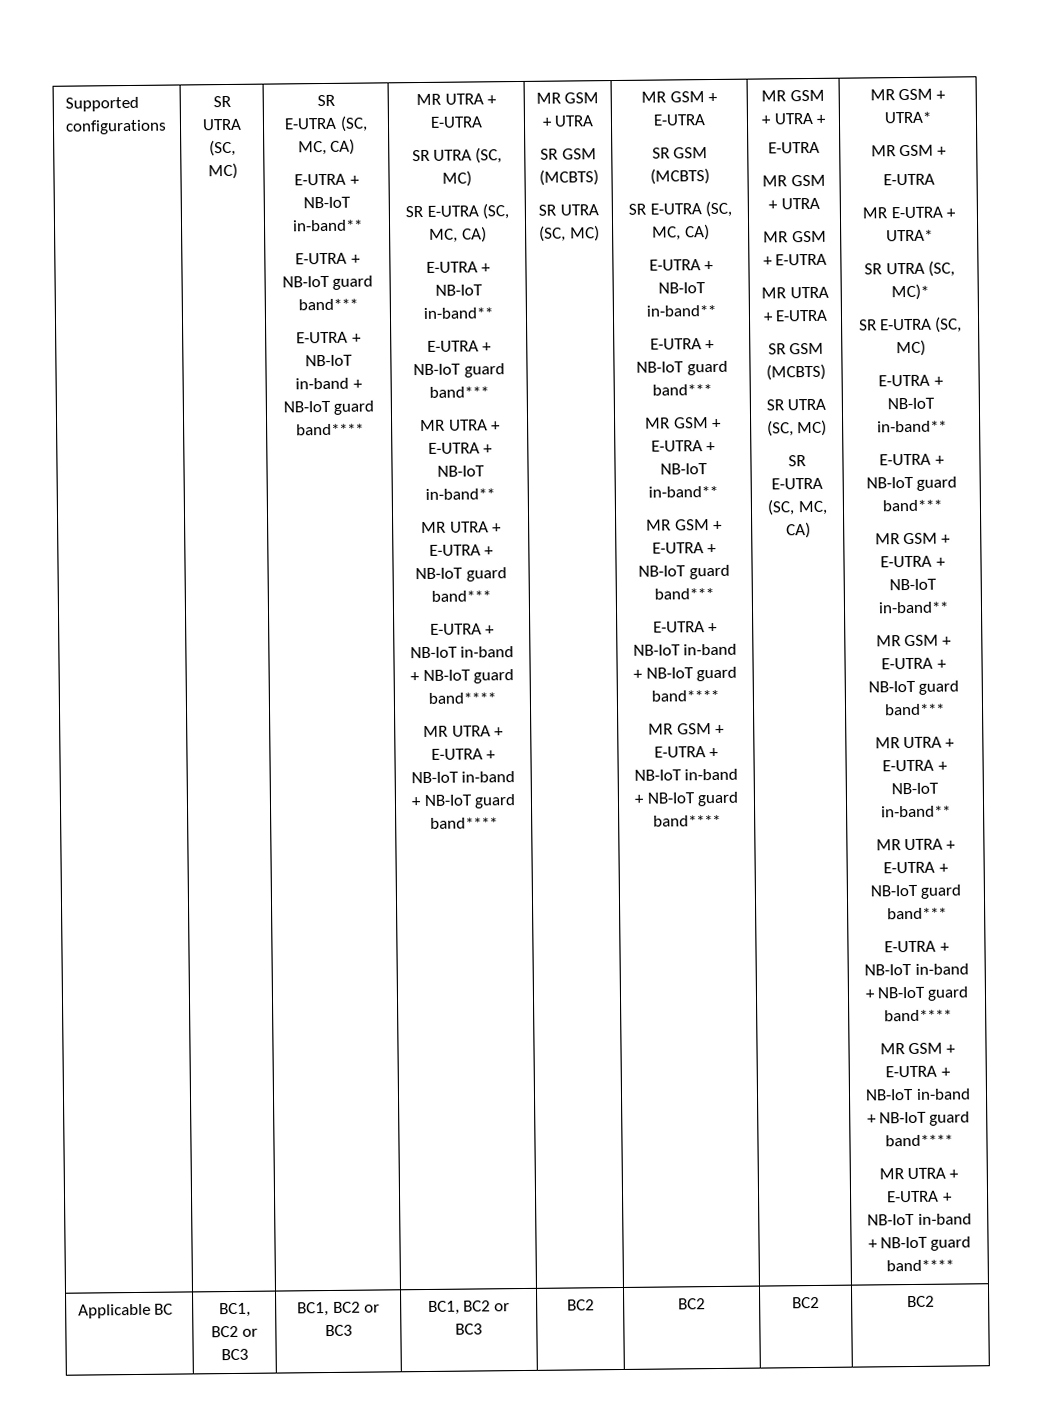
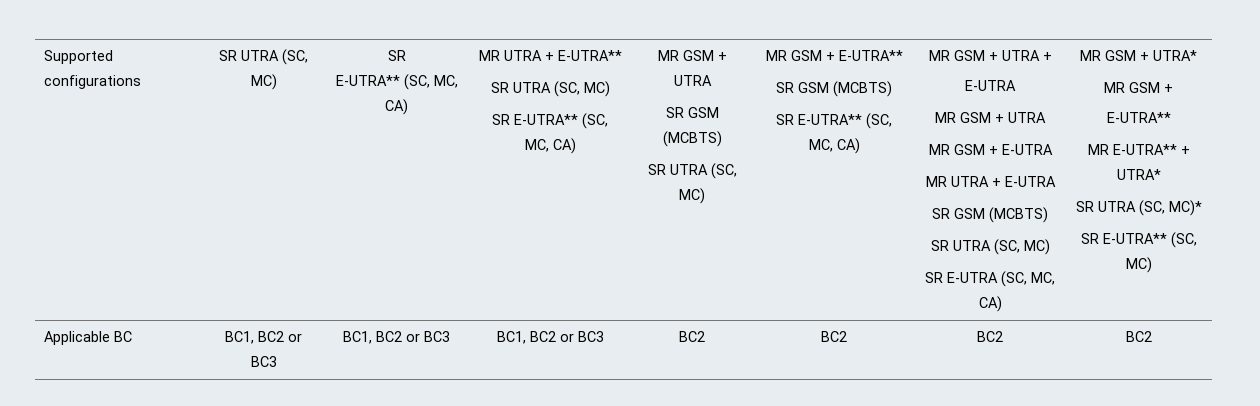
[284,115,368,132] [297,138,356,156] [294,173,360,186] [303,196,351,209] [291,219,363,232] [295,252,361,265] [281,275,374,290] [297,298,358,311] [296,331,362,344] [305,354,353,367] [295,377,363,390] [282,400,375,415] [295,423,364,436] [416,93,497,106] [430,116,483,128] [411,147,503,164] [442,170,472,187] [405,203,509,220] [429,226,487,243] [425,261,492,273] [434,284,483,296] [423,307,493,319] [426,340,493,352] [413,363,505,378] [429,386,489,398] [420,419,501,432] [427,442,494,454] [436,465,485,477] [425,488,495,500] [421,521,502,534] [428,544,495,556] [415,567,507,582] [431,590,491,602] [429,623,496,635] [409,646,515,659] [410,669,514,684] [428,692,496,704] [423,725,504,738] [430,748,497,760] [410,771,516,784] [411,794,516,809] [430,817,498,829] E-UTRA (SC, MC, CA) // E-UTRA + NB-IoT in-band** // E-UTRA + NB-IoT guard band*** // E-UTRA + NB-IoT in-band + NB-IoT guard band**** | MR UTRA + E-UTRA // SR UTRA (SC, MC) // SR E-UTRA (SC, MC, CA) // E-UTRA + NB-IoT in-band** // E-UTRA + NB-IoT guard band*** // MR UTRA + E-UTRA + NB-IoT in-band** // MR UTRA + E-UTRA + NB-IoT guard band*** // E-UTRA + NB-IoT in-band + NB-IoT guard band**** // MR UTRA + E-UTRA + NB-IoT in-band + NB-IoT guard band**** -> [335,74,458,90] [385,99,408,115] [478,50,622,61] [490,81,610,97] [492,113,608,129] [524,138,576,154] E-UTRA** (SC, MC, CA) | MR UTRA + E-UTRA** // SR UTRA (SC, MC) // SR E-UTRA** (SC, MC, CA)
[653,114,706,126] [651,147,709,159] [650,168,710,185] [628,200,732,218] [652,224,710,241] [648,259,715,271] [657,282,706,294] [646,304,716,317] [649,338,716,350] [636,360,728,376] [652,384,712,396] [645,417,722,429] [650,440,717,452] [659,463,708,475] [648,485,718,498] [646,519,723,531] [651,542,718,554] [638,564,730,580] [654,588,714,600] [652,621,719,633] [632,643,738,656] [633,666,737,682] [651,689,719,702] [648,723,725,735] [653,746,720,758] [633,768,739,781] [634,791,739,807] [653,814,721,827] E-UTRA // SR GSM (MCBTS) // SR E-UTRA (SC, MC, CA) // E-UTRA + NB-IoT in-band** // E-UTRA + NB-IoT guard band*** // MR GSM + E-UTRA + NB-IoT in-band** // MR GSM + E-UTRA + NB-IoT guard band*** // E-UTRA + NB-IoT in-band + NB-IoT guard band**** // MR GSM + E-UTRA + NB-IoT in-band + NB-IoT guard band**** -> [838,50,903,61] [776,81,892,97] [776,113,892,129] [808,138,860,154] E-UTRA** // SR GSM (MCBTS) // SR E-UTRA** (SC, MC, CA)
[882,173,935,186] [862,206,943,219] E-UTRA // MR E-UTRA -> [1106,112,1171,123] [1087,144,1177,155] E-UTRA** // MR E-UTRA**
[880,316,963,333] [895,339,926,357] [878,374,944,387] [887,397,935,410] [876,420,947,433] [879,453,945,466] [865,476,958,491] [881,499,942,512] [874,532,952,545] [880,555,946,568] [889,578,937,591] [877,601,949,614] [875,634,953,647] [881,657,947,670] [867,680,960,695] [883,703,945,716] [874,736,956,749] [882,759,948,772] [891,782,939,795] [880,805,951,818] [875,838,957,851] [883,861,949,874] [869,884,962,899] [886,907,947,920] [884,940,950,953] [864,963,969,976] [864,986,970,1001] [883,1009,952,1022] [879,1042,957,1055] [885,1065,951,1078] [865,1088,971,1101] [866,1111,971,1126] [884,1134,953,1147] [878,1167,960,1180] [886,1190,953,1203] [867,1213,972,1226] [867,1236,972,1251] [885,1259,954,1272] E-UTRA (SC, MC) // E-UTRA + NB-IoT in-band** // E-UTRA + NB-IoT guard band*** // MR GSM + E-UTRA + NB-IoT in-band** // MR GSM + E-UTRA + NB-IoT guard band*** // MR UTRA + E-UTRA + NB-IoT in-band** // MR UTRA + E-UTRA + NB-IoT guard band*** // E-UTRA + NB-IoT in-band + NB-IoT guard band**** // MR GSM + E-UTRA + NB-IoT in-band + NB-IoT guard band**** // MR UTRA + E-UTRA + NB-IoT in-band + NB-IoT guard band**** -> [1102,232,1197,248] [1125,257,1152,273] E-UTRA** (SC, MC)

